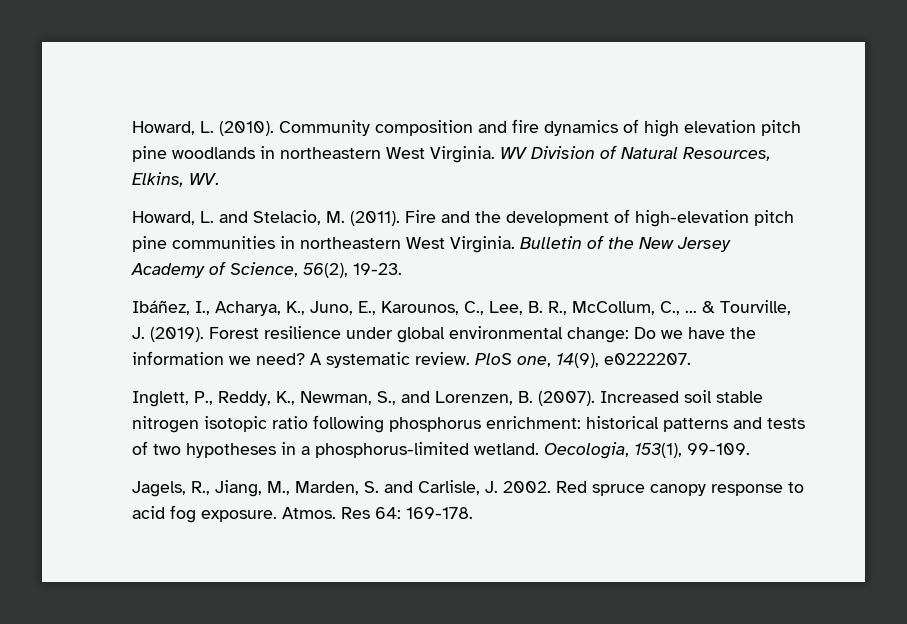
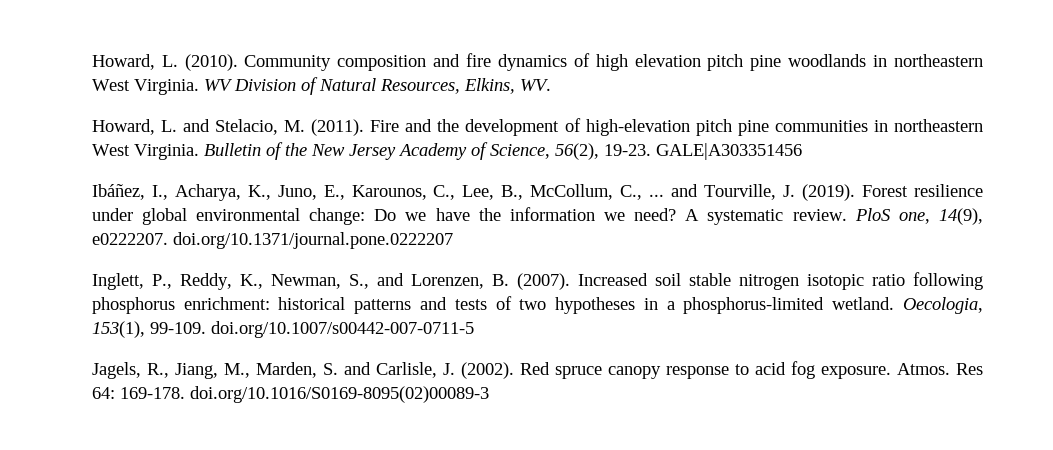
(402, 269) none -> [655,143,802,160] GALE|A303351456
[527,301,567,315] B. R., -> [501,185,524,200] B.,
[701,301,715,313] & -> [671,184,699,197] and
(691, 359) none -> [172,232,453,249] doi.org/10.1371/journal.pone.0222207
(750, 449) none -> [210,321,474,338] doi.org/10.1007/s00442-007-0711-5
[502,481,551,493] 2002. -> [460,362,514,379] (2002).
(473, 513) none -> [189,386,489,403] doi.org/10.1016/S0169-8095(02)00089-3

